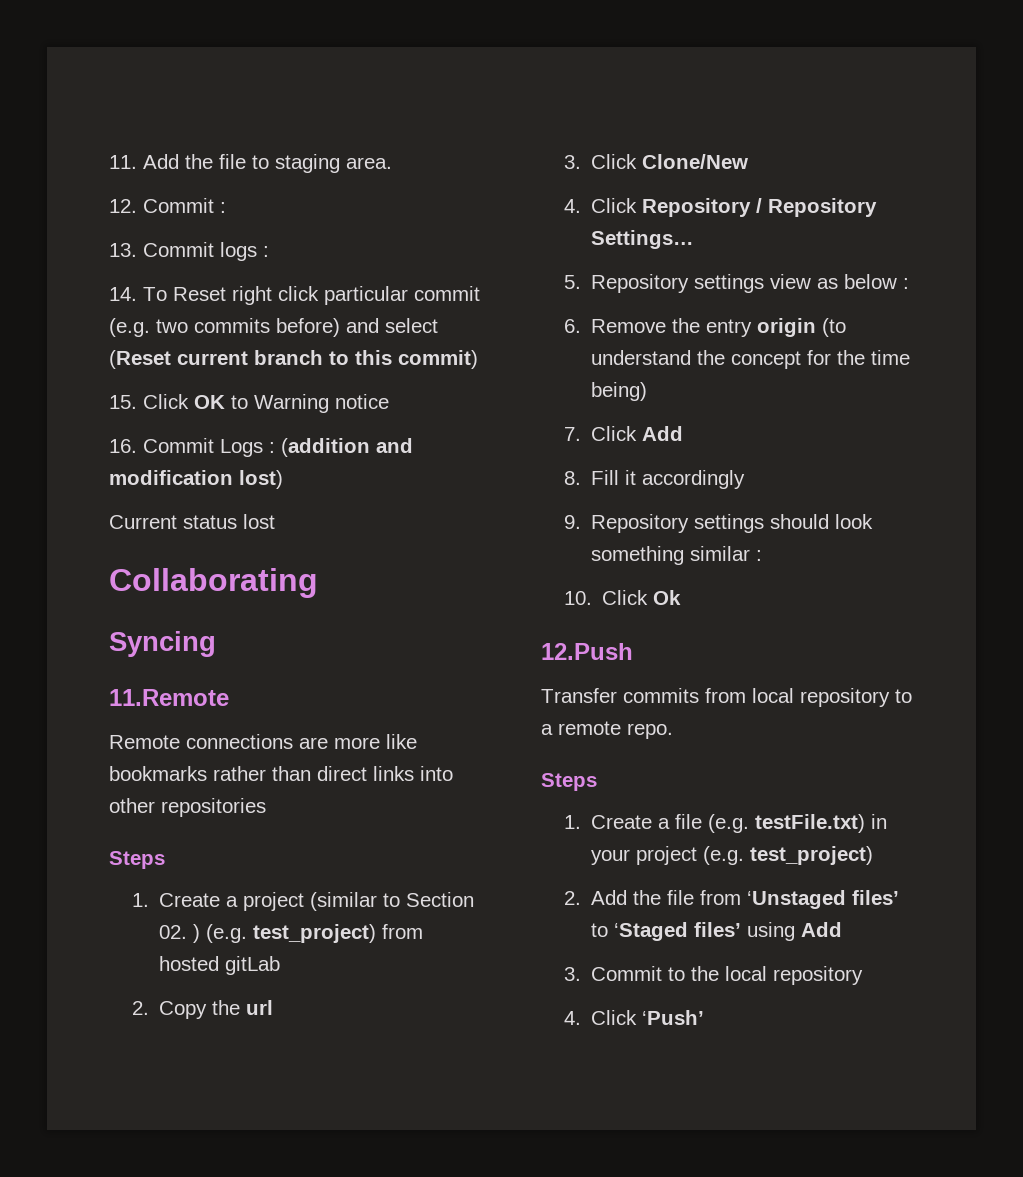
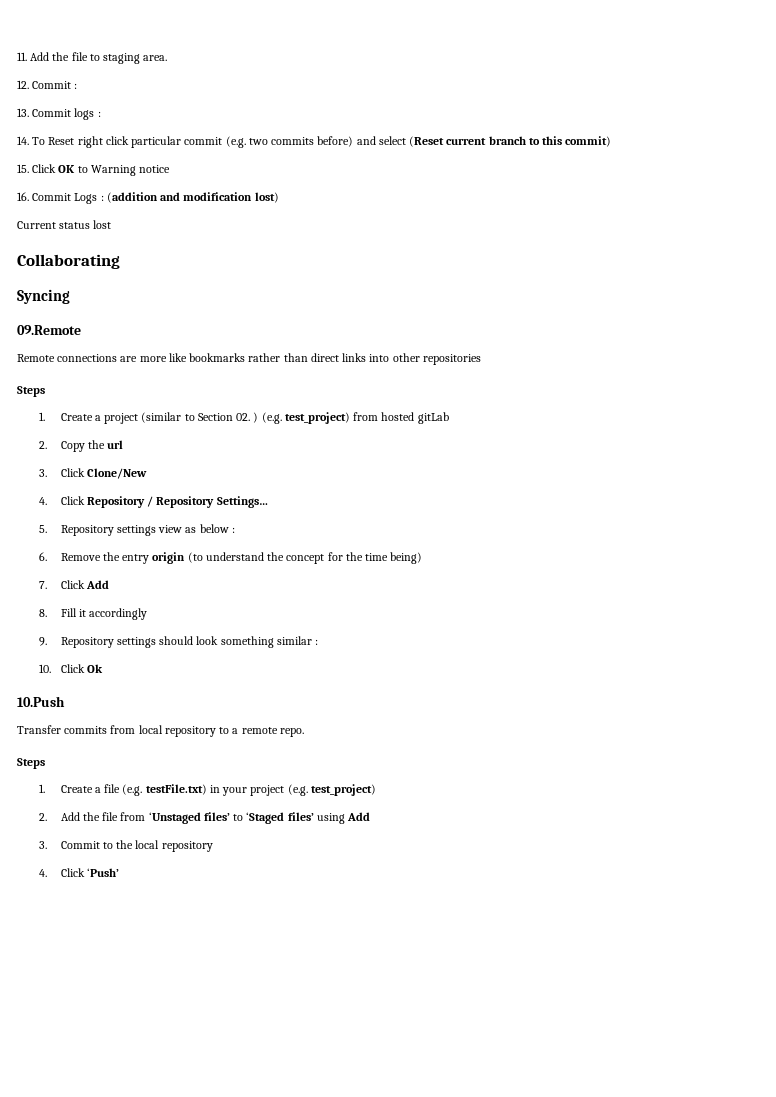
[109,689,229,706] 11.Remote -> [17,325,81,335] 09.Remote
[541,643,633,660] 12.Push -> [17,696,65,707] 10.Push

